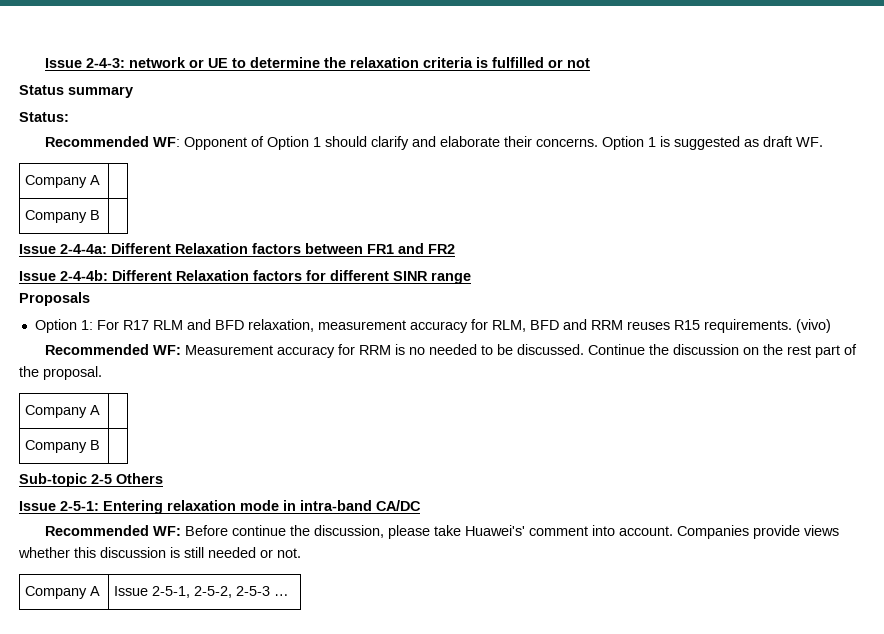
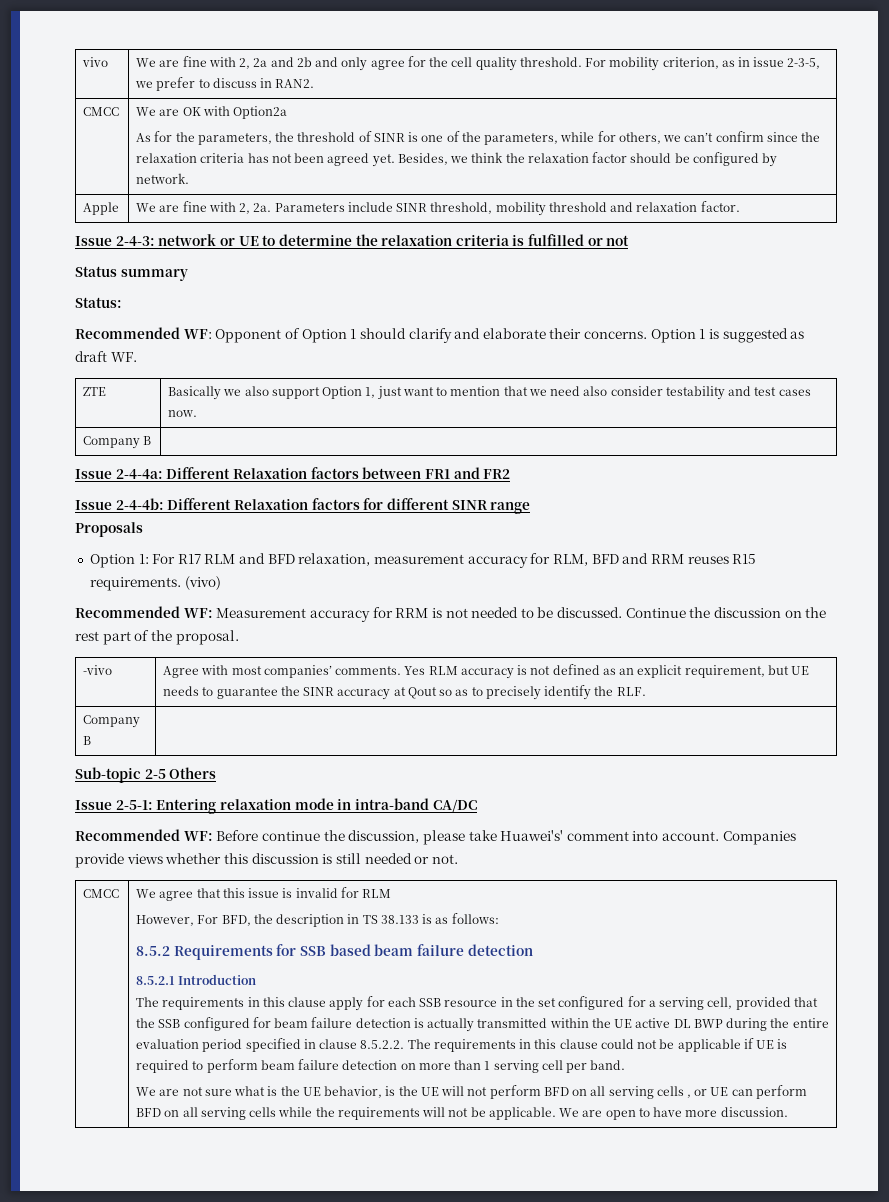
(44, 63) none -> [82,57,109,67] [136,56,821,71] [135,77,315,91] [83,107,120,116] [136,106,288,119] [136,131,820,145] [136,152,778,167] [136,173,190,184] [83,202,120,215] [136,201,740,216] vivo | We are fine with 2, 2a and 2b and only agree for the cell quality threshold. For mobility criterion, as in issue 2-3-5, we prefer to discuss in RAN2. // CMCC | We are OK with Option2a // As for the parameters, the threshold of SINR is one of the parameters, while for others, we can’t confirm since the relaxation criteria has not been agreed yet. Besides, we think the relaxation factor should be configured by network. // Apple | We are fine with 2, 2a. Parameters include SINR threshold, mobility threshold and relaxation factor. //
[25,175,101,188] Company A | -> [83,387,107,396] [168,386,811,400] [168,410,198,417] ZTE | Basically we also support Option 1, just want to mention that we need also consider testability and test cases now.
[408,347,425,355] no -> [445,608,468,618] not
[25,405,101,418] Company A | -> [83,665,113,675] [163,664,810,679] [163,685,646,700] -vivo | Agree with most companies’ comments. Yes RLM accuracy is not defined as an explicit requirement, but UE needs to guarantee the SINR accuracy at Qout so as to precisely identify the RLF.
[25,586,101,599] [114,586,290,598] Company A | Issue 2-5-1, 2-5-2, 2-5-3 … -> [83,889,120,898] [136,887,392,901] [136,913,499,927] [136,944,533,960] [136,974,257,985] [136,996,818,1011] [136,1017,829,1032] [136,1038,788,1052] [136,1059,626,1073] [136,1085,807,1099] [136,1107,788,1120] CMCC | We agree that this issue is invalid for RLM // However, For BFD, the description in TS 38.133 is as follows: // 8.5.2 Requirements for SSB based beam failure detection // 8.5.2.1 Introduction // The requirements in this clause apply for each SSB resource in the set configured for a serving cell, provided that the SSB configured for beam failure detection is actually transmitted within the UE active DL BWP during the entire evaluation period specified in clause 8.5.2.2. The requirements in this clause could not be applicable if UE is required to perform beam failure detection on more than 1 serving cell per band. // We are not sure what is the UE behavior, is the UE will not perform BFD on all serving cells , or UE can perform BFD on all serving cells while the requirements will not be applicable. We are open to have more discussion.

